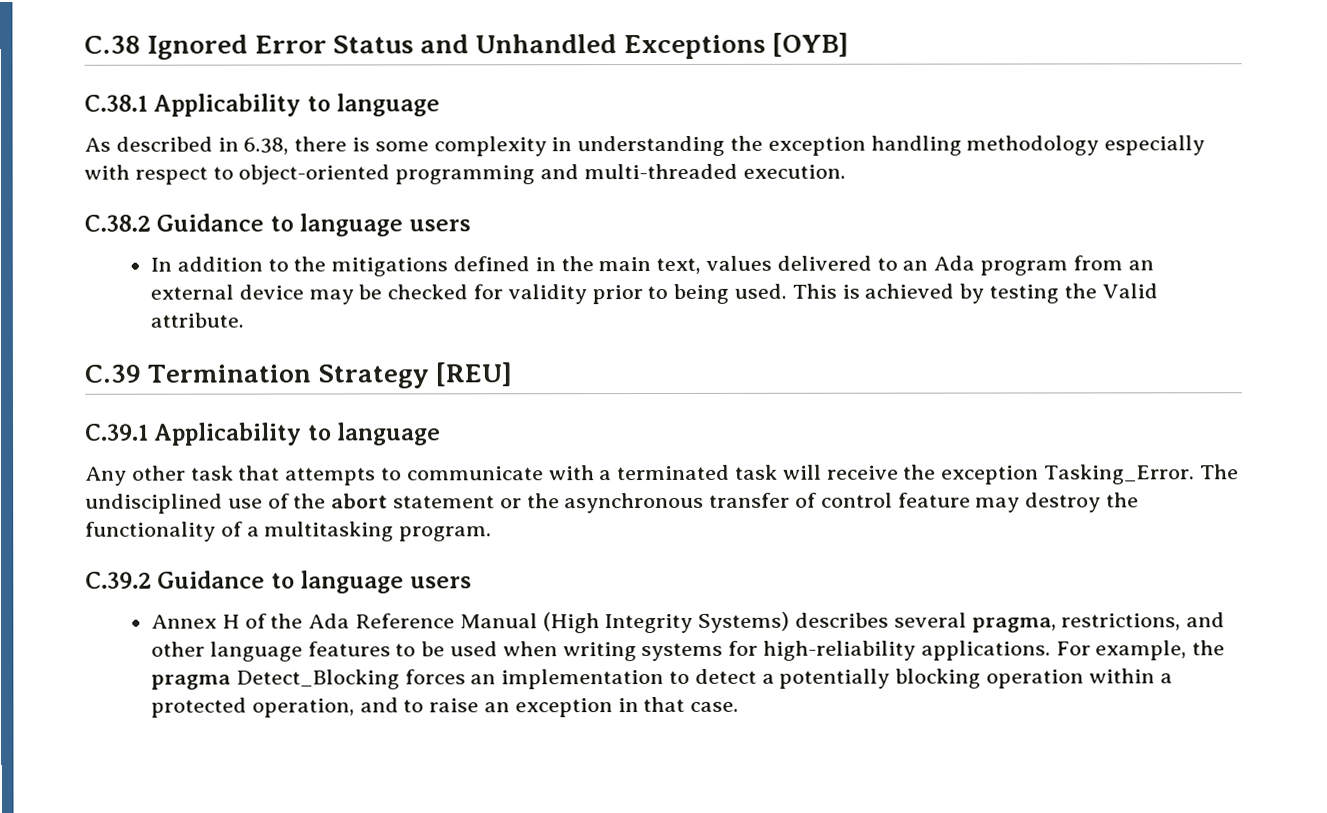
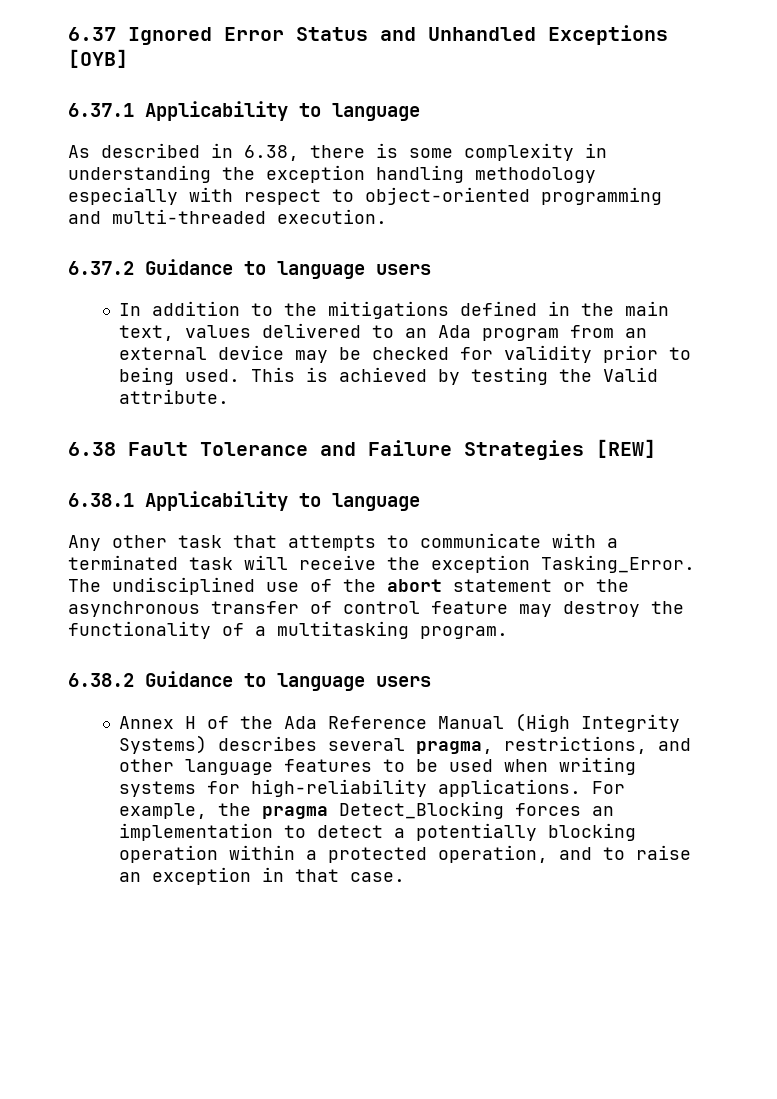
[84,34,141,54] C.38 -> [68,27,116,41] 6.37
[84,94,148,112] C.38.1 -> [68,103,134,117] 6.37.1
[84,214,151,232] C.38.2 -> [68,261,134,275] 6.37.2
[84,362,512,389] [85,423,149,441] C.39 Termination Strategy [REU] // C.39.1 -> [68,439,656,460] [68,493,134,507] 6.38 Fault Tolerance and Failure Strategies [REW] // 6.38.1
[85,571,152,589] C.39.2 -> [68,673,134,687] 6.38.2

